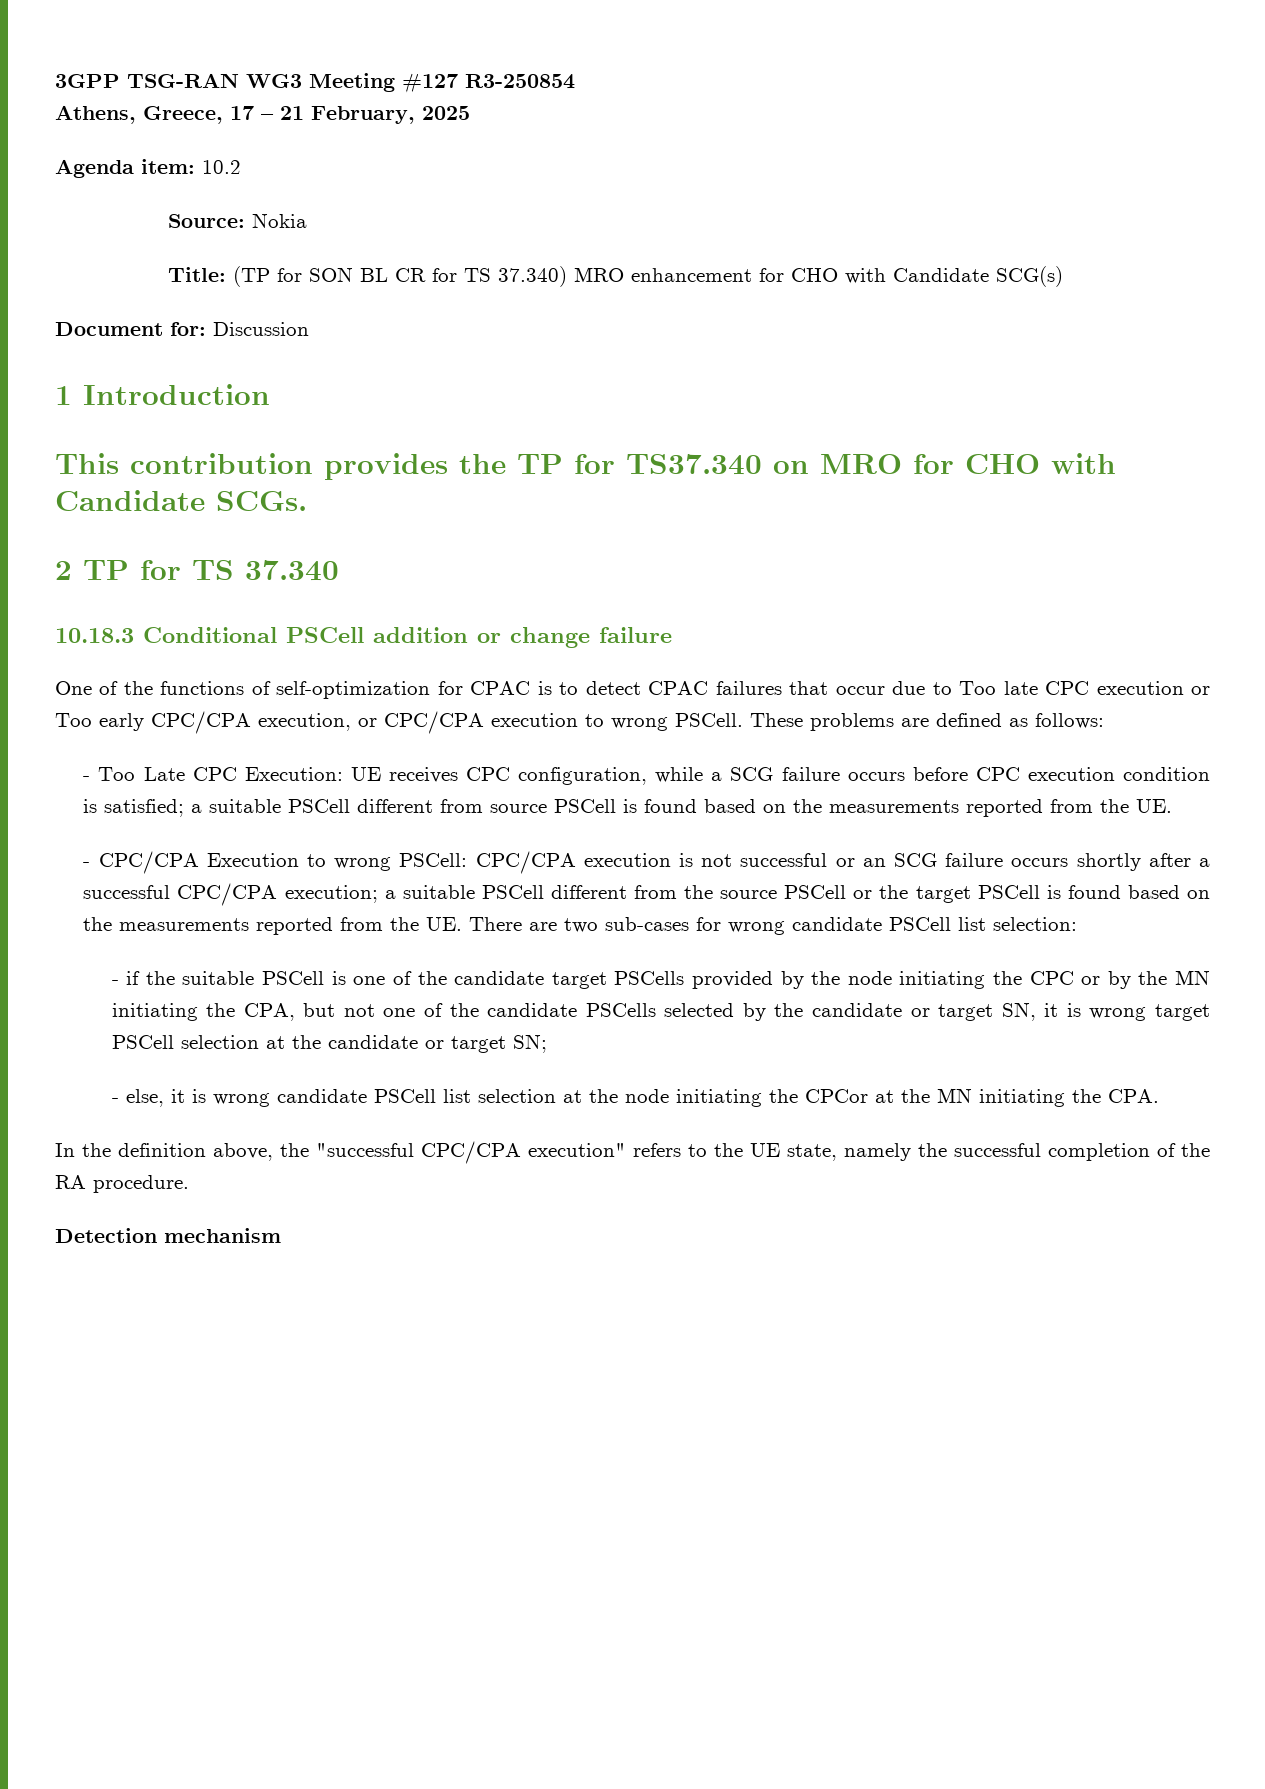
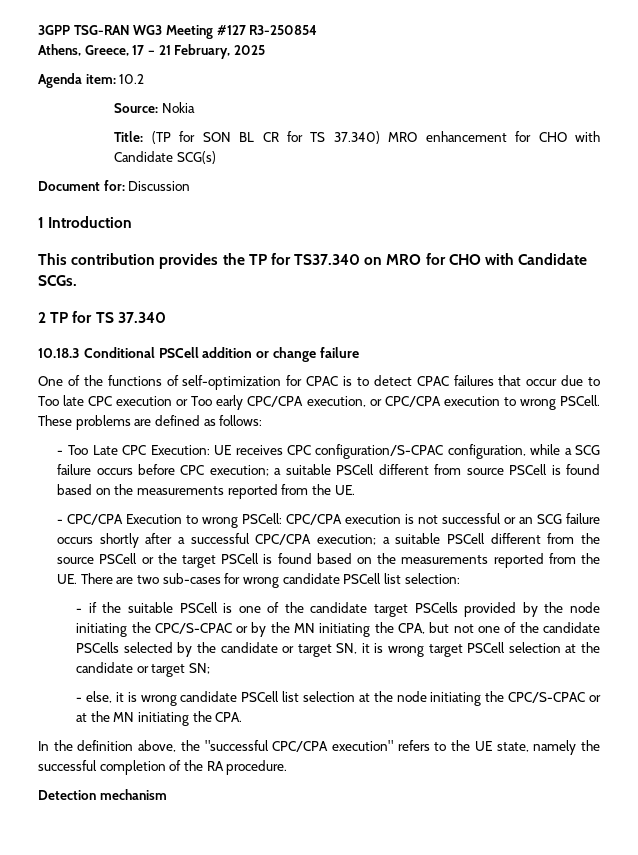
(511, 774) none -> [315,444,444,459] configuration/S-CPAC
[1027,767,1210,781] [83,799,185,817] execution condition is satisfied; -> [209,465,269,476] execution;
[1029,971,1074,985] CPC -> [154,623,232,634] CPC/S-CPAC
[804,1089,868,1103] CPCor -> [508,692,602,703] CPC/S-CPAC or

